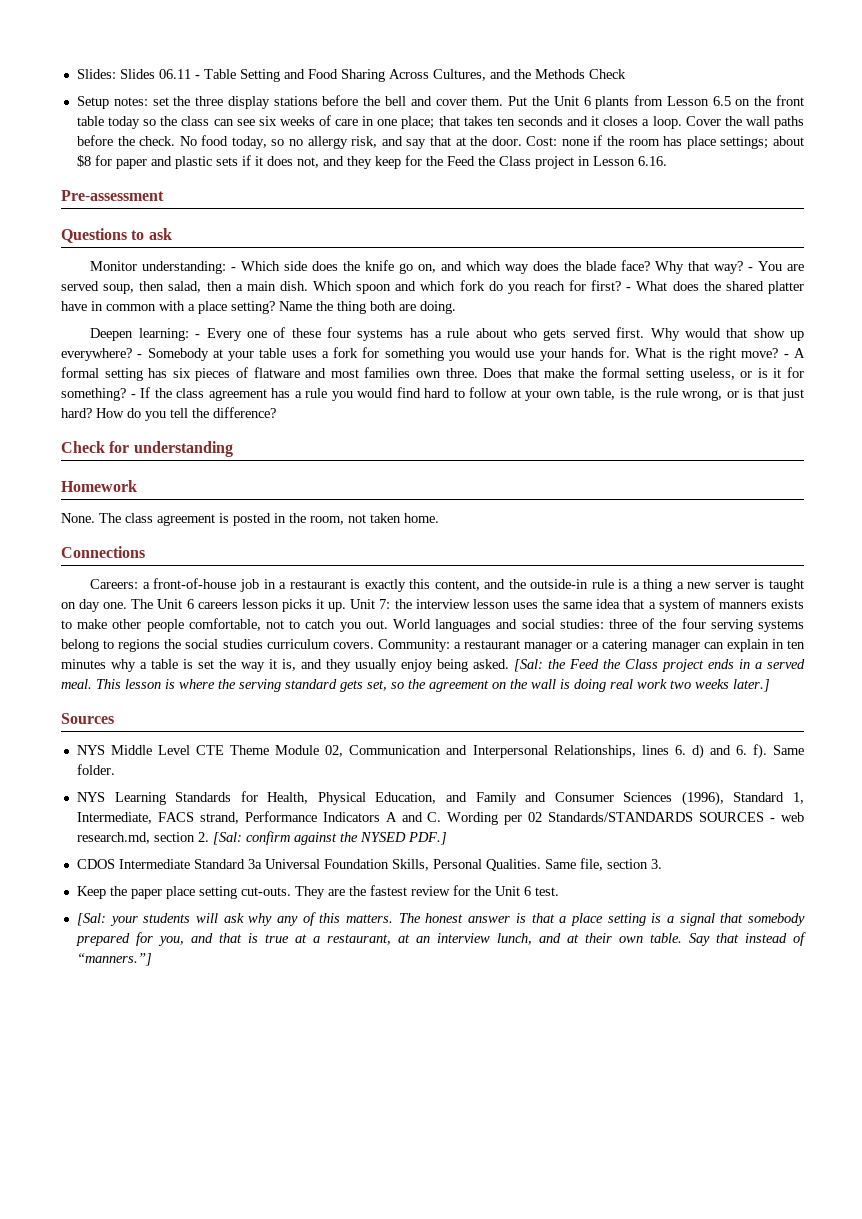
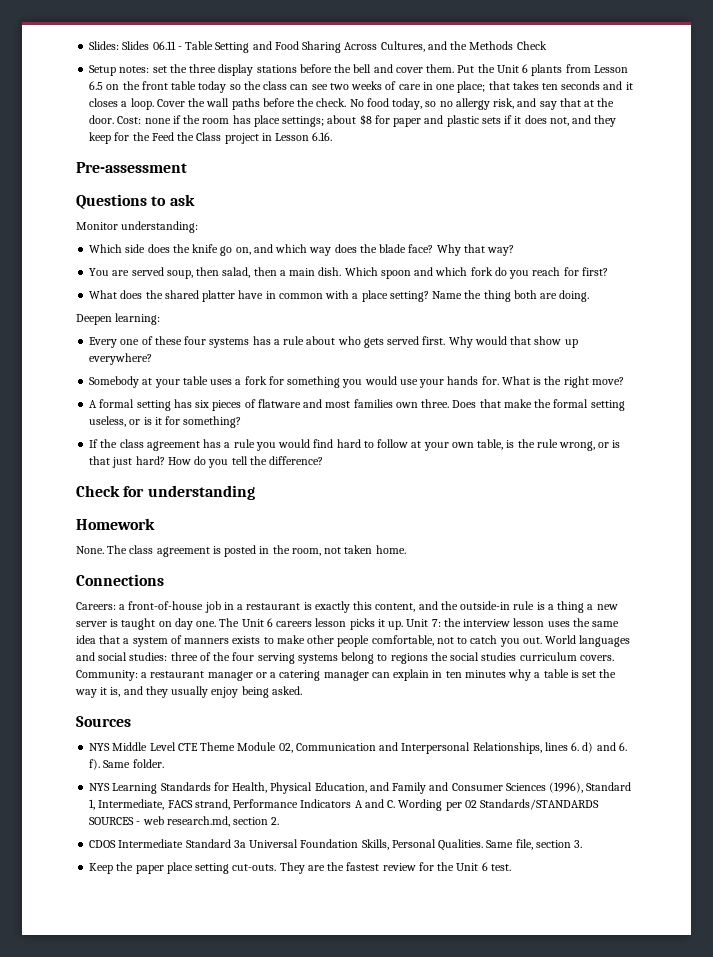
[258,116,277,126] six -> [329,83,349,90] two
[231,267,237,271] - -> (199, 227) //
[748,267,754,271] - -> (515, 250) //
[626,287,632,291] - -> (608, 271) //
[195,334,201,338] - -> (161, 319) //
[137,354,143,358] - -> (153, 359) //
[783,354,789,358] - -> (624, 381) //
[130,394,136,398] - -> (242, 422) //
[514,659,805,672] [61,679,770,692] [Sal: the Feed the Class project ends in a served meal. This lesson is where the serving standard gets set, so the agreement on the wall is doing real work two weeks later.] -> (302, 690) none
[212,831,447,845] [Sal: confirm against the NYSED PDF.] -> (280, 821) none
[76,912,805,926] [75,932,806,946] [76,953,152,966] // [Sal: your students will ask why any of this matters. The honest answer is that a place setting is a signal that somebody prepared for you, and that is true at a restaurant, at an interview lunch, and at their own table. Say that instead of “manners.”] -> (511, 867) none

